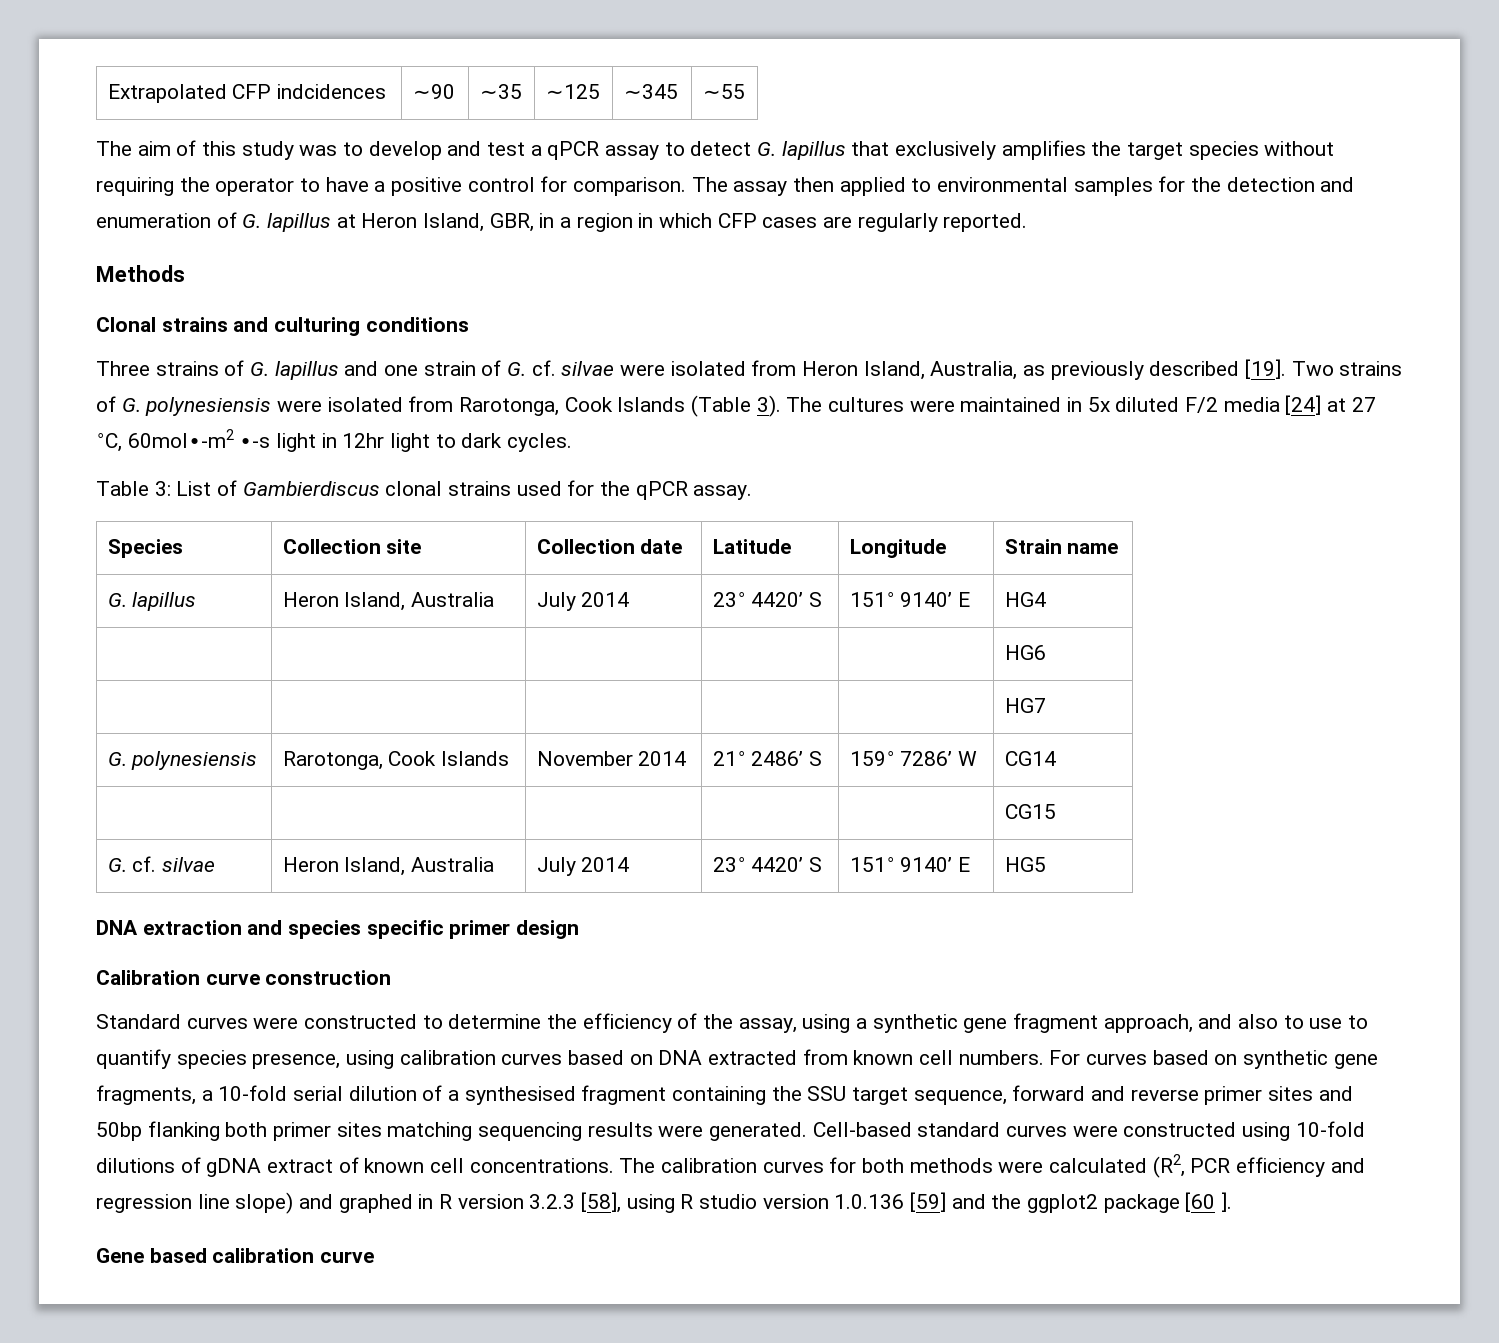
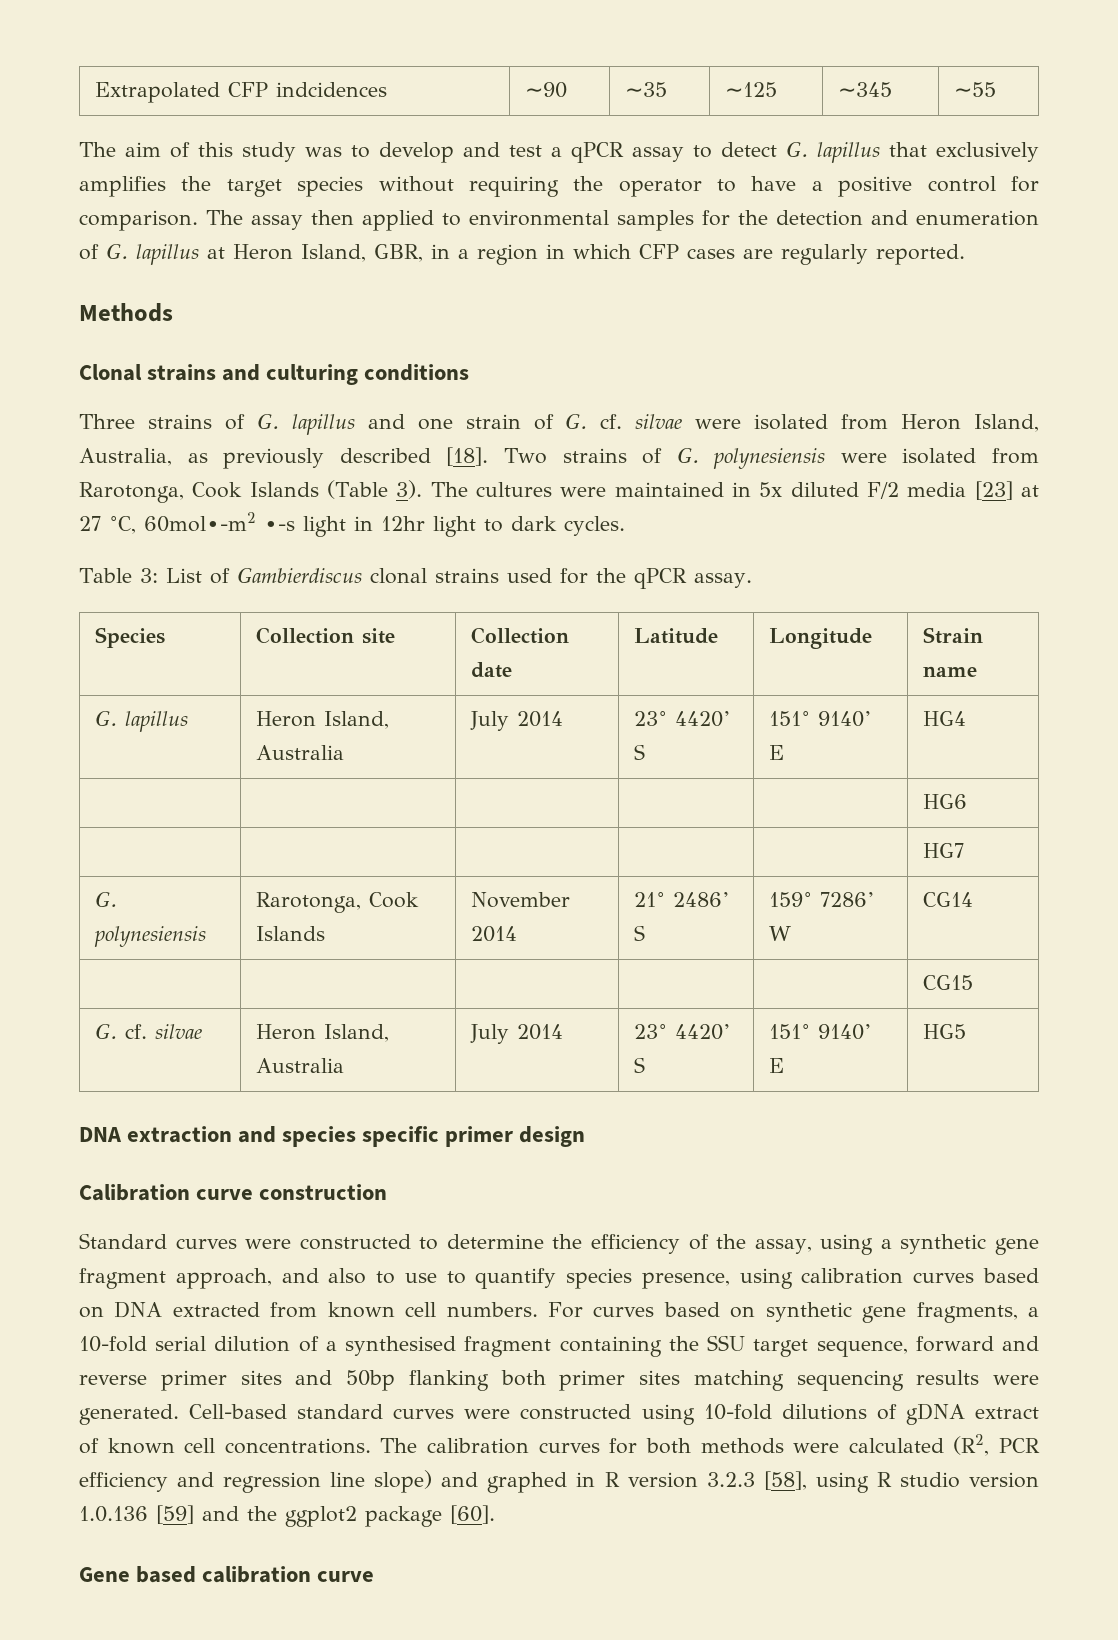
[1245,359,1287,379] [19]. -> [446,447,489,466] [18].
[1285,395,1322,415] [24] -> [974,481,1013,500] [23]
[1185,1192,1233,1212] [60 ]. -> [450,1505,495,1524] [60].

